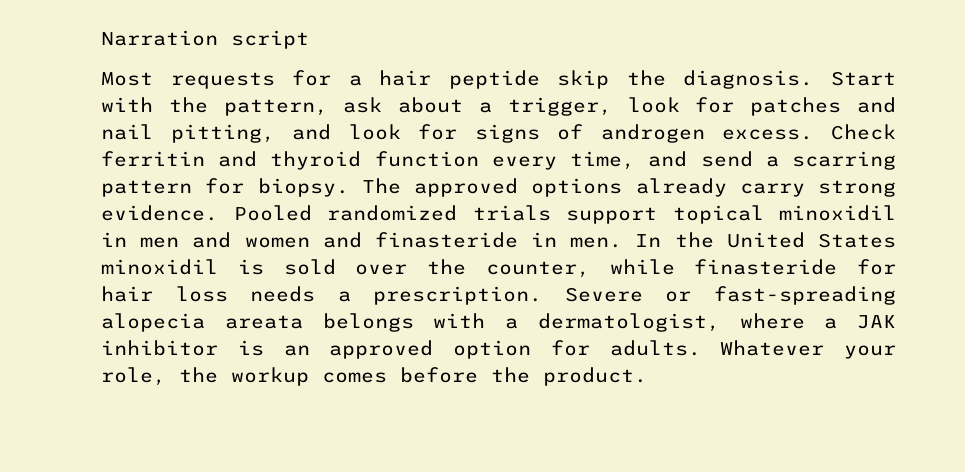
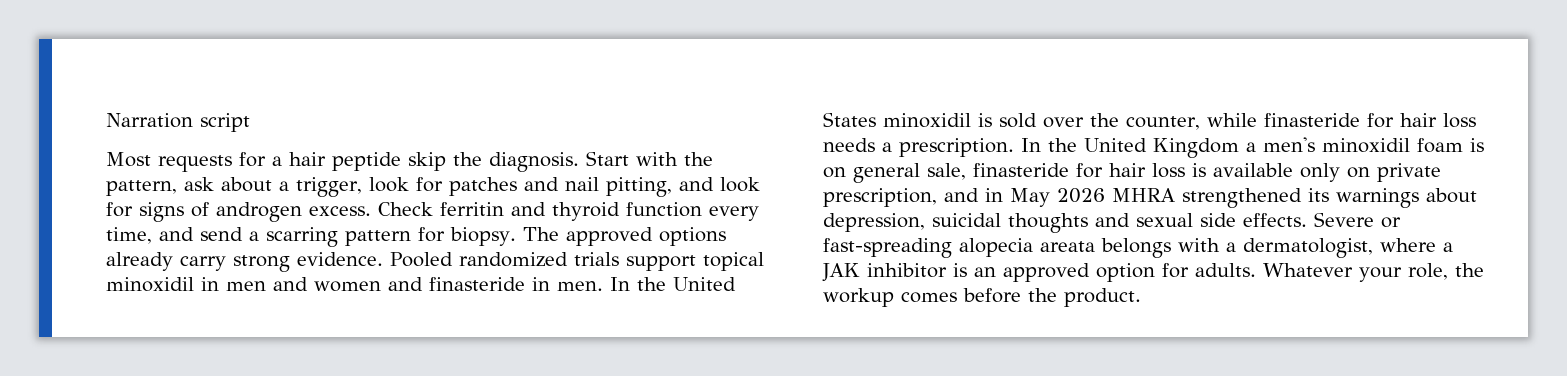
(543, 295) none -> [1021,137,1484,158] [823,163,1441,183] [823,188,1477,208] [823,213,1307,233] In the United Kingdom a men's minoxidil foam is on general sale, finasteride for hair loss is available only on private prescription, and in May 2026 MHRA strengthened its warnings about depression, suicidal thoughts and sexual side effects.

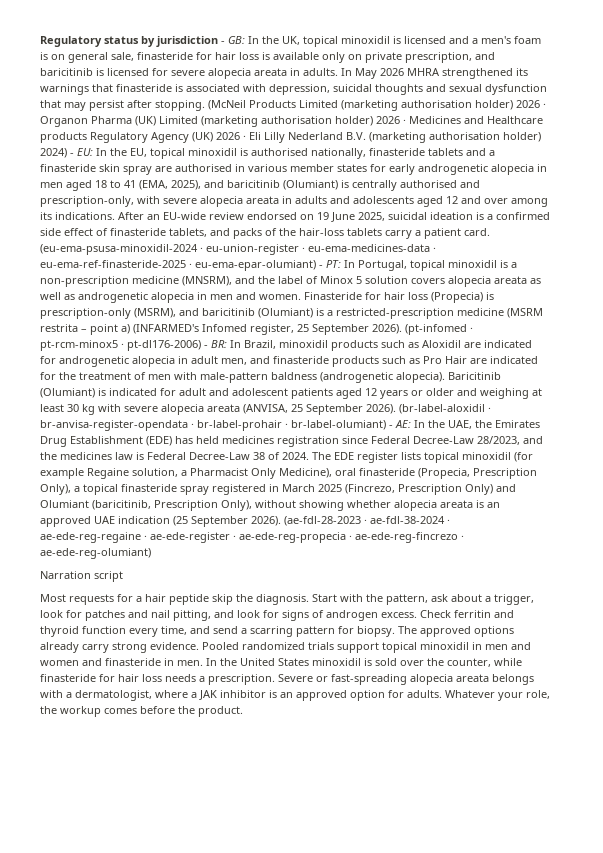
(106, 120) none -> [40,36,541,47] [40,52,495,63] [40,68,528,79] [40,84,547,95] [40,100,546,111] [40,116,543,127] [40,132,541,143] [40,148,495,159] [40,164,547,175] [40,180,480,191] [40,196,548,207] [40,212,550,222] [40,228,490,239] [40,244,436,255] [40,260,517,271] [40,276,541,287] [40,292,494,303] [40,308,543,319] [40,324,473,335] [40,340,532,351] [40,356,538,367] [40,372,501,383] [40,388,542,399] [40,404,491,415] [40,420,540,431] [40,436,543,447] [40,452,533,463] [40,468,537,479] [40,484,516,495] [40,500,500,511] [40,516,450,527] [40,532,464,543] [40,548,151,559] Regulatory status by jurisdiction - GB: In the UK, topical minoxidil is licensed and a men's foam is on general sale, finasteride for hair loss is available only on private prescription, and baricitinib is licensed for severe alopecia areata in adults. In May 2026 MHRA strengthened its warnings that finasteride is associated with depression, suicidal thoughts and sexual dysfunction that may persist after stopping. (McNeil Products Limited (marketing authorisation holder) 2026 · Organon Pharma (UK) Limited (marketing authorisation holder) 2026 · Medicines and Healthcare products Regulatory Agency (UK) 2026 · Eli Lilly Nederland B.V. (marketing authorisation holder) 2024) - EU: In the EU, topical minoxidil is authorised nationally, finasteride tablets and a finasteride skin spray are authorised in various member states for early androgenetic alopecia in men aged 18 to 41 (EMA, 2025), and baricitinib (Olumiant) is centrally authorised and prescription-only, with severe alopecia areata in adults and adolescents aged 12 and over among its indications. After an EU-wide review endorsed on 19 June 2025, suicidal ideation is a confirmed side effect of finasteride tablets, and packs of the hair-loss tablets carry a patient card. (eu-ema-psusa-minoxidil-2024 · eu-union-register · eu-ema-medicines-data · eu-ema-ref-finasteride-2025 · eu-ema-epar-olumiant) - PT: In Portugal, topical minoxidil is a non-prescription medicine (MNSRM), and the label of Minox 5 solution covers alopecia areata as well as androgenetic alopecia in men and women. Finasteride for hair loss (Propecia) is prescription-only (MSRM), and baricitinib (Olumiant) is a restricted-prescription medicine (MSRM restrita – point a) (INFARMED's Infomed register, 25 September 2026). (pt-infomed · pt-rcm-minox5 · pt-dl176-2006) - BR: In Brazil, minoxidil products such as Aloxidil are indicated for androgenetic alopecia in adult men, and finasteride products such as Pro Hair are indicated for the treatment of men with male-pattern baldness (androgenetic alopecia). Baricitinib (Olumiant) is indicated for adult and adolescent patients aged 12 years or older and weighing at least 30 kg with severe alopecia areata (ANVISA, 25 September 2026). (br-label-aloxidil · br-anvisa-register-opendata · br-label-prohair · br-label-olumiant) - AE: In the UAE, the Emirates Drug Establishment (EDE) has held medicines registration since Federal Decree-Law 28/2023, and the medicines law is Federal Decree-Law 38 of 2024. The EDE register lists topical minoxidil (for example Regaine solution, a Pharmacist Only Medicine), oral finasteride (Propecia, Prescription Only), a topical finasteride spray registered in March 2025 (Fincrezo, Prescription Only) and Olumiant (baricitinib, Prescription Only), without showing whether alopecia areata is an approved UAE indication (25 September 2026). (ae-fdl-28-2023 · ae-fdl-38-2024 · ae-ede-reg-regaine · ae-ede-register · ae-ede-reg-propecia · ae-ede-reg-fincrezo · ae-ede-reg-olumiant) //
[1021,137,1484,158] [823,163,1441,183] [823,188,1477,208] [823,213,1307,233] In the United Kingdom a men's minoxidil foam is on general sale, finasteride for hair loss is available only on private prescription, and in May 2026 MHRA strengthened its warnings about depression, suicidal thoughts and sexual side effects. -> (275, 679) none

